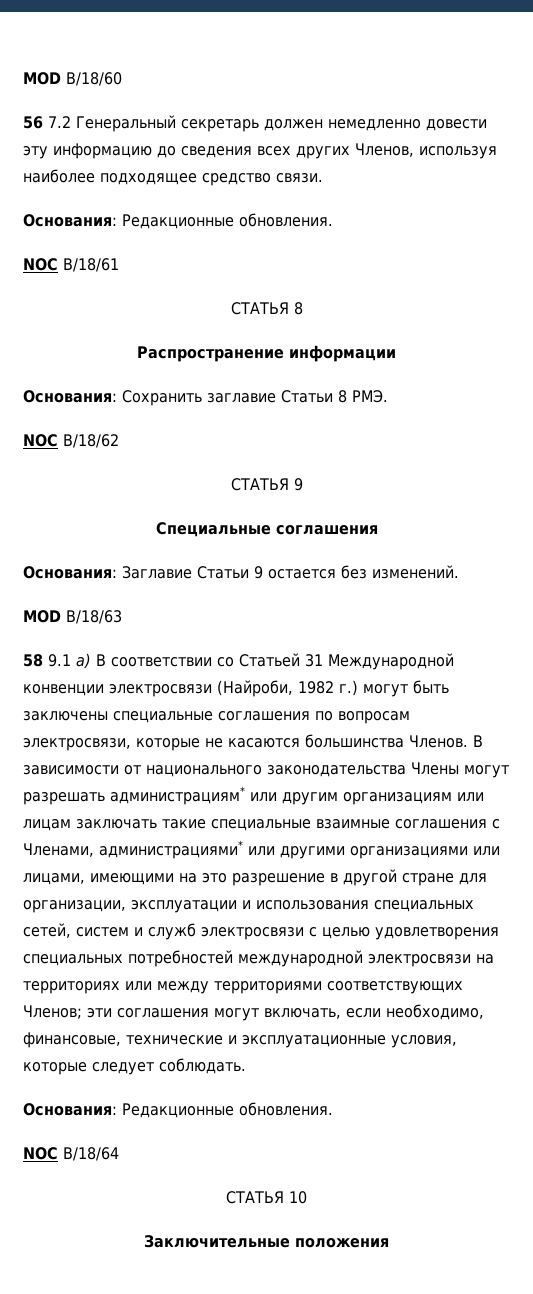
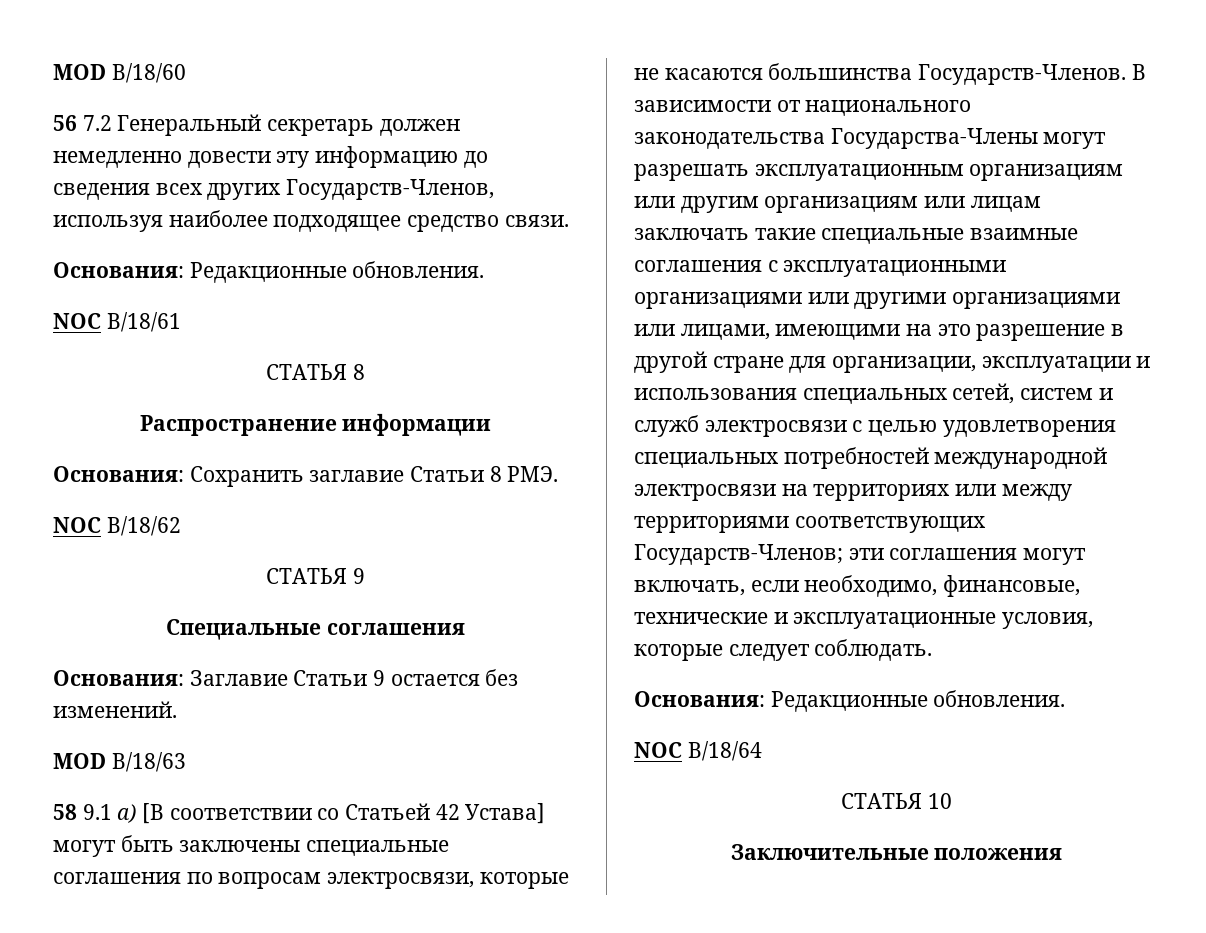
[355,143,414,157] Членов, -> [286,179,495,200] Государств-Членов,
[96,654,106,666] В -> [142,803,165,824] [В
[305,653,454,670] [23,680,358,697] 31 Международной конвенции электросвязи (Найроби, 1982 г.) -> [435,803,546,824] 42 Устава]
[409,735,468,748] Членов. -> [918,64,1127,85] Государств-Членов.
[411,762,459,775] Члены -> [830,128,1038,149] Государства-Члены
[110,786,245,805] администрациям* -> [754,164,1124,181] эксплуатационным организациям
[23,840,243,859] Членами, администрациями* -> [783,260,1007,277] [634,292,802,309] эксплуатационными организациями
[23,1005,82,1019] Членов; -> [634,544,843,565] Государств-Членов;

